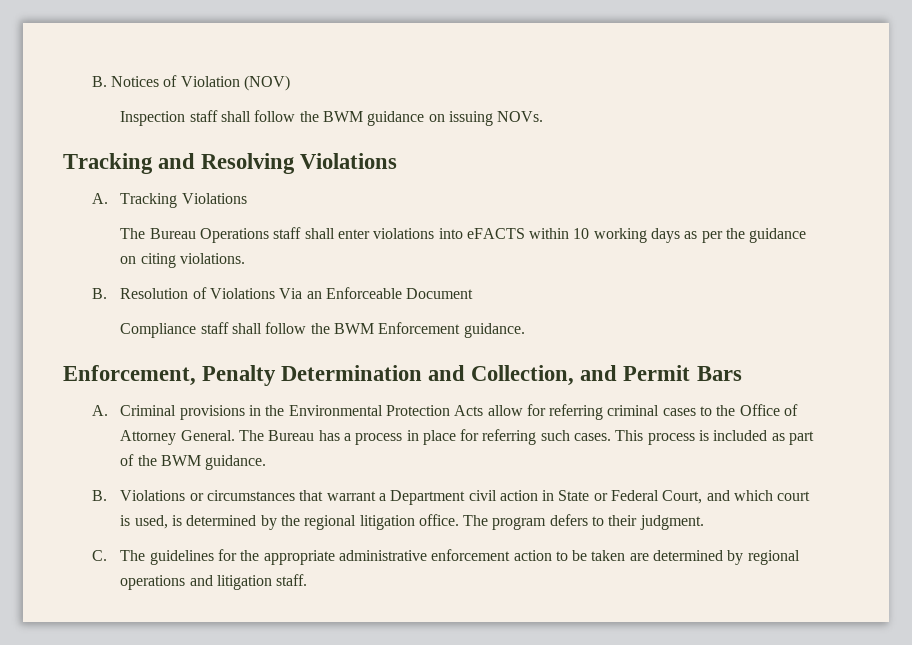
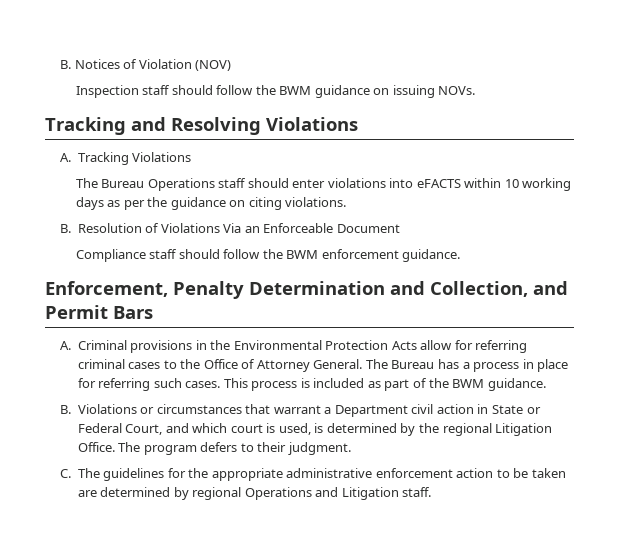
[220,111,251,122] shall -> [171,85,213,95] should
[304,228,335,239] shall -> [247,178,289,188] should
[231,322,461,334] shall follow the BWM Enforcement -> [178,249,399,259] should follow the BWM enforcement
[359,514,459,530] litigation office. -> [495,423,553,436] [77,442,115,452] Litigation Office.
[120,575,272,590] operations and litigation -> [244,487,399,500] Operations and Litigation

